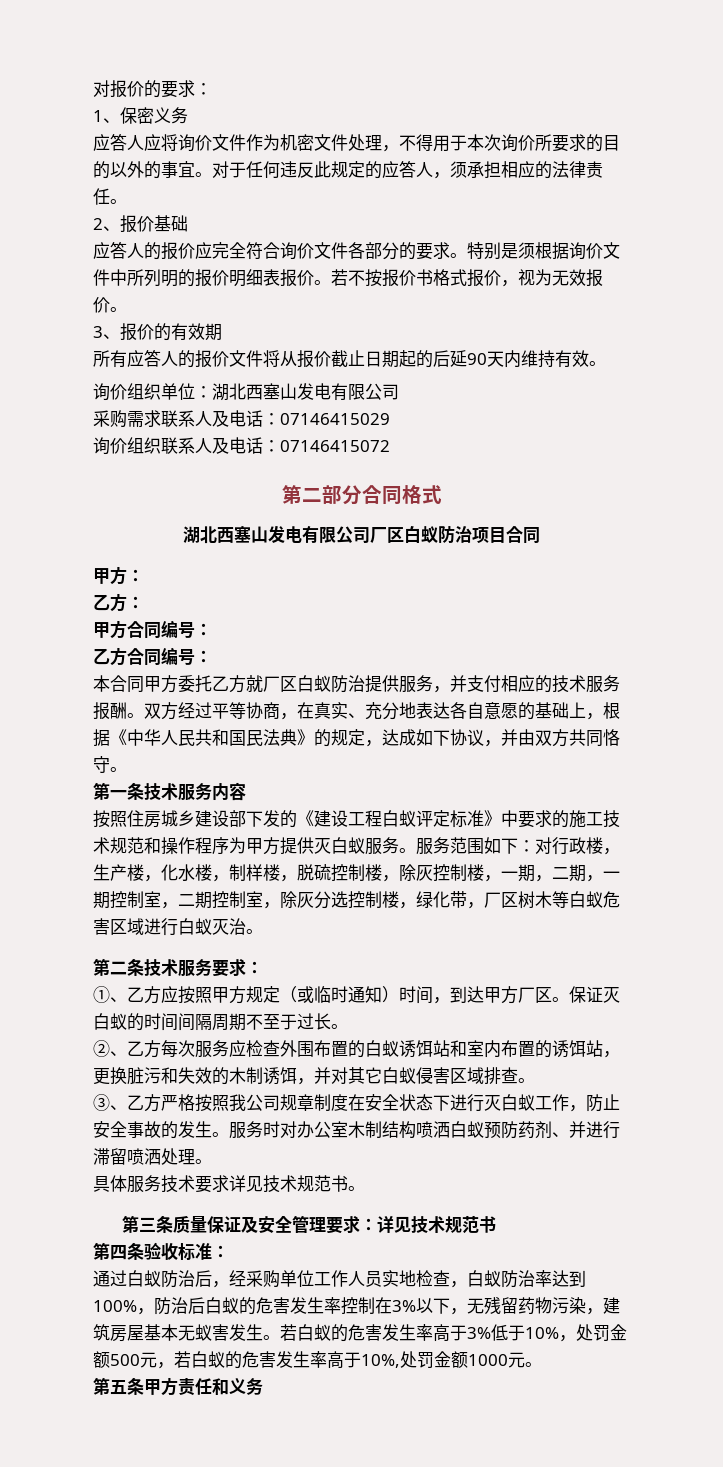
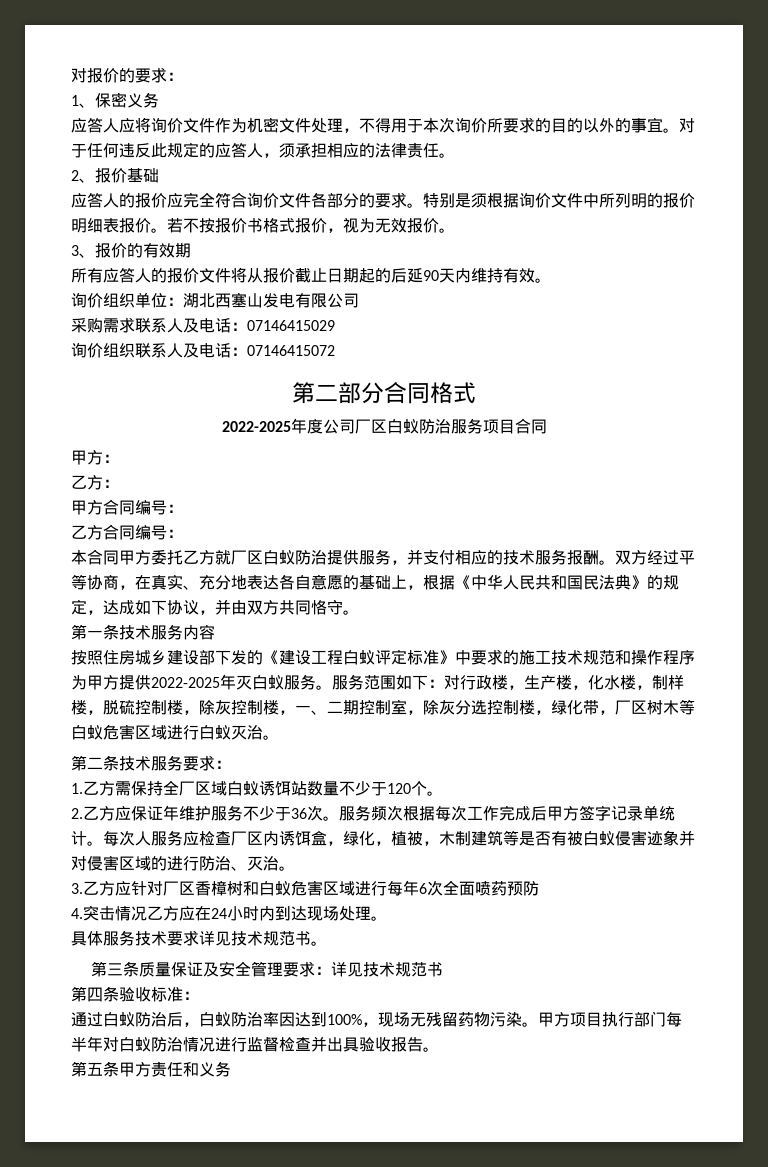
[183,525,336,544] 湖北西塞山发电有限 -> [221,418,323,434] 2022-2025年度
(472, 534) none -> [450,418,483,434] 服务
(314, 845) none -> [151,674,236,690] 2022-2025年
[518,864,620,882] [93,891,178,909] 期，二期，一期控制室， -> [311,710,327,715] 、
[93,986,620,1004] [93,1013,348,1031] [93,1040,620,1058] [93,1067,535,1085] [93,1094,620,1112] [93,1121,620,1139] [93,1148,161,1166] ①、乙方应按照甲方规定（或临时通知）时间，到达甲方厂区。保证灭白蚁的时间间隔周期不至于过长。 // ②、乙方每次服务应检查外围布置的白蚁诱饵站和室内布置的诱饵站，更换脏污和失效的木制诱饵，并对其它白蚁侵害区域排查。 // ③、乙方严格按照我公司规章制度在安全状态下进行灭白蚁工作，防止安全事故的发生。服务时对办公室木制结构喷洒白蚁预防药剂、并进行滞留喷洒 -> [71,780,443,796] [71,805,675,821] [71,830,695,846] [71,855,295,871] [71,880,539,896] [71,905,339,921] 1.乙方需保持全厂区域白蚁诱饵站数量不少于120个。 // 2.乙方应保证年维护服务不少于36次。服务频次根据每次工作完成后甲方签字记录单统计。每次人服务应检查厂区内诱饵盒，绿化，植被，木制建筑等是否有被白蚁侵害迹象并对侵害区域的进行防治、灭治。 // 3.乙方应针对厂区香樟树和白蚁危害区域进行每年6次全面喷药预防 // 4.突击情况乙方应在24小时内到达现场
[229,1270,467,1288] 经采购单位工作人员实地检查， -> (199, 1024) none
(552, 1278) none -> [279,1012,295,1027] 因
[154,1297,620,1315] [93,1324,627,1342] [93,1351,525,1369] 防治后白蚁的危害发生率控制在3%以下，无残留药物污染，建筑房屋基本无蚁害发生。若白蚁的危害发生率高于3%低于10%，处罚金额500元，若白蚁的危害发生率高于10%,处罚金额1000元 -> [378,1011,682,1027] [71,1036,423,1052] 现场无残留药物污染。甲方项目执行部门每半年对白蚁防治情况进行监督检查并出具验收报告

